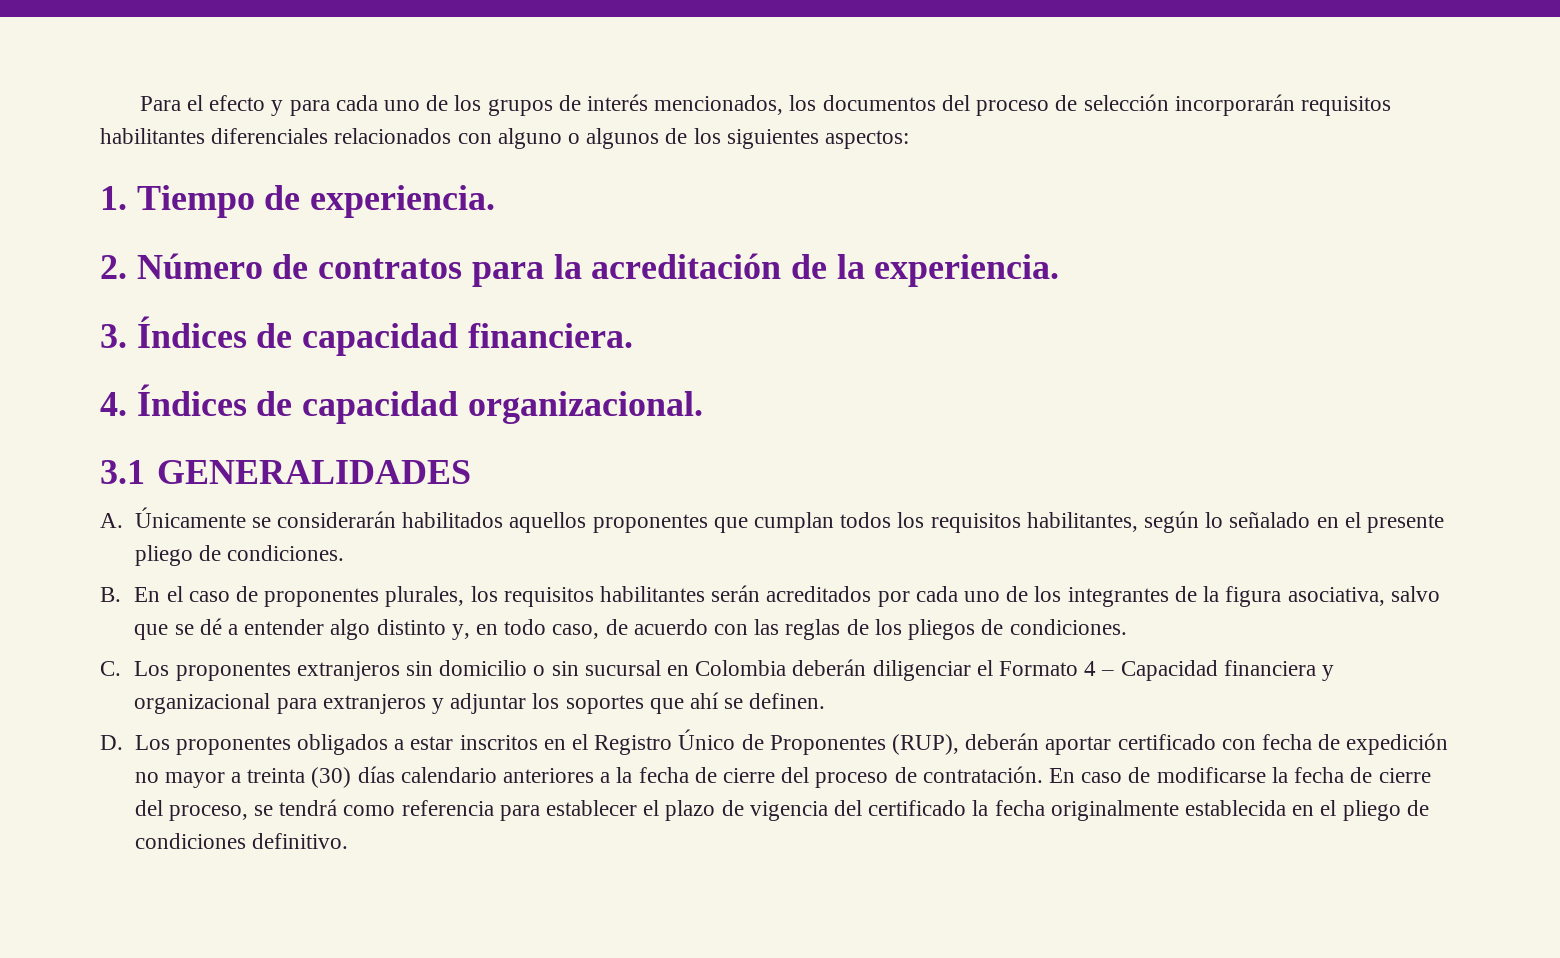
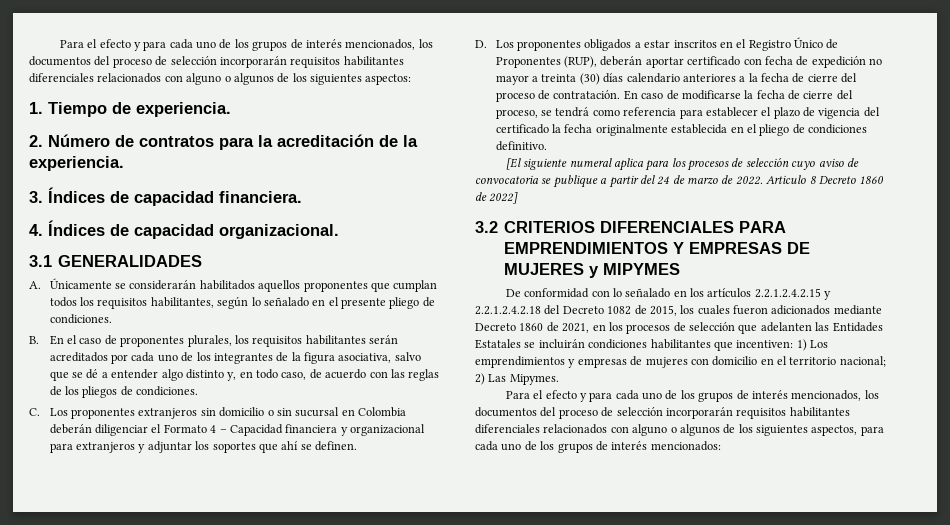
(348, 841) none -> [505,158,859,171] [475,175,885,188] [475,192,519,204] [475,221,787,233] [504,242,811,254] [504,263,681,278] [505,288,832,300] [475,305,882,316] [475,322,883,334] [475,339,828,351] [475,356,886,368] [475,373,559,385] [505,390,879,402] [475,407,850,419] [475,424,884,436] [475,441,721,453] // [El siguiente numeral aplica para los procesos de selección cuyo aviso de convocatoria se publique a partir del 24 de marzo de 2022. Articulo 8 Decreto 1860 de 2022] // 3.2 CRITERIOS DIFERENCIALES PARA EMPRENDIMIENTOS Y EMPRESAS DE MUJERES y MIPYMES // De conformidad con lo señalado en los artículos 2.2.1.2.4.2.15 y 2.2.1.2.4.2.18 del Decreto 1082 de 2015, los cuales fueron adicionados mediante Decreto 1860 de 2021, en los procesos de selección que adelanten las Entidades Estatales se incluirán condiciones habilitantes que incentiven: 1) Los emprendimientos y empresas de mujeres con domicilio en el territorio nacional; 2) Las Mipymes. // Para el efecto y para cada uno de los grupos de interés mencionados, los documentos del proceso de selección incorporarán requisitos habilitantes diferenciales relacionados con alguno o algunos de los siguientes aspectos, para cada uno de los grupos de interés mencionados:

